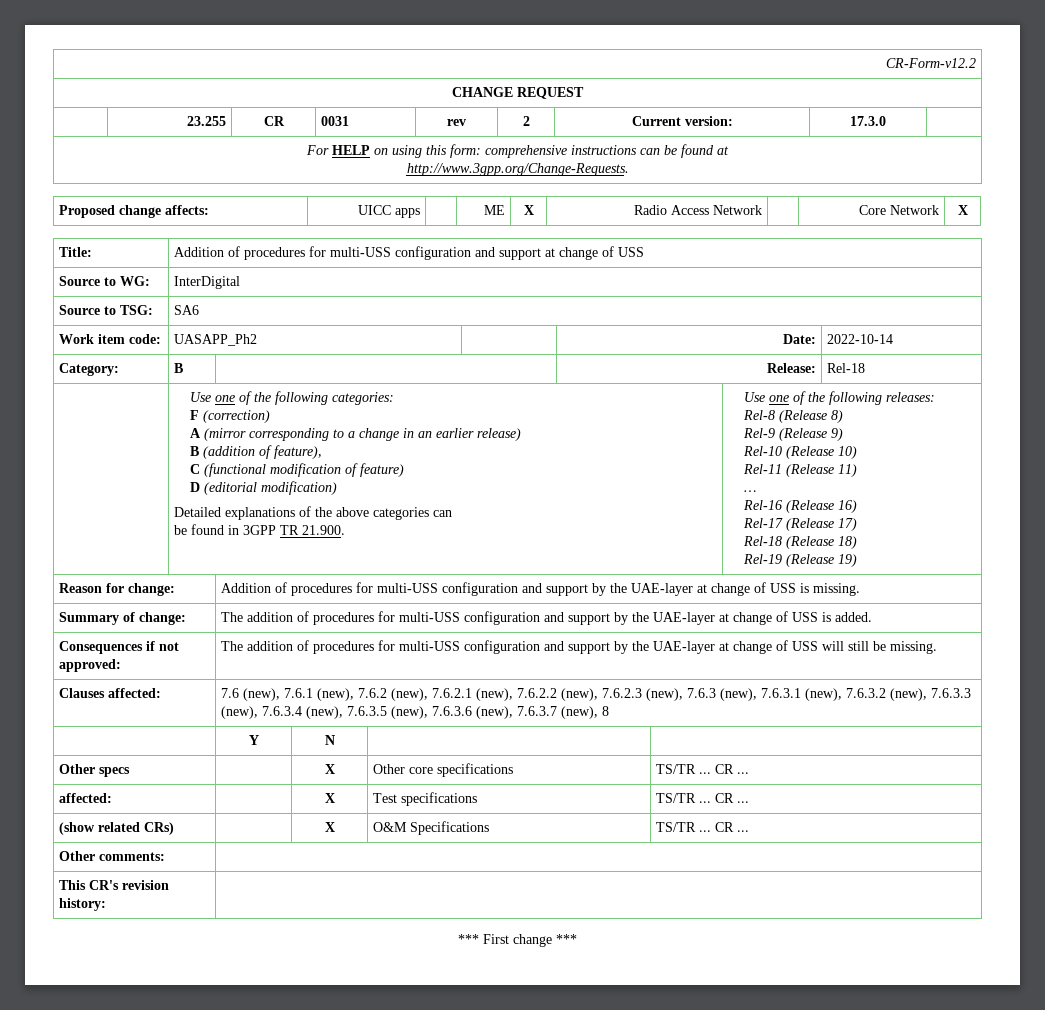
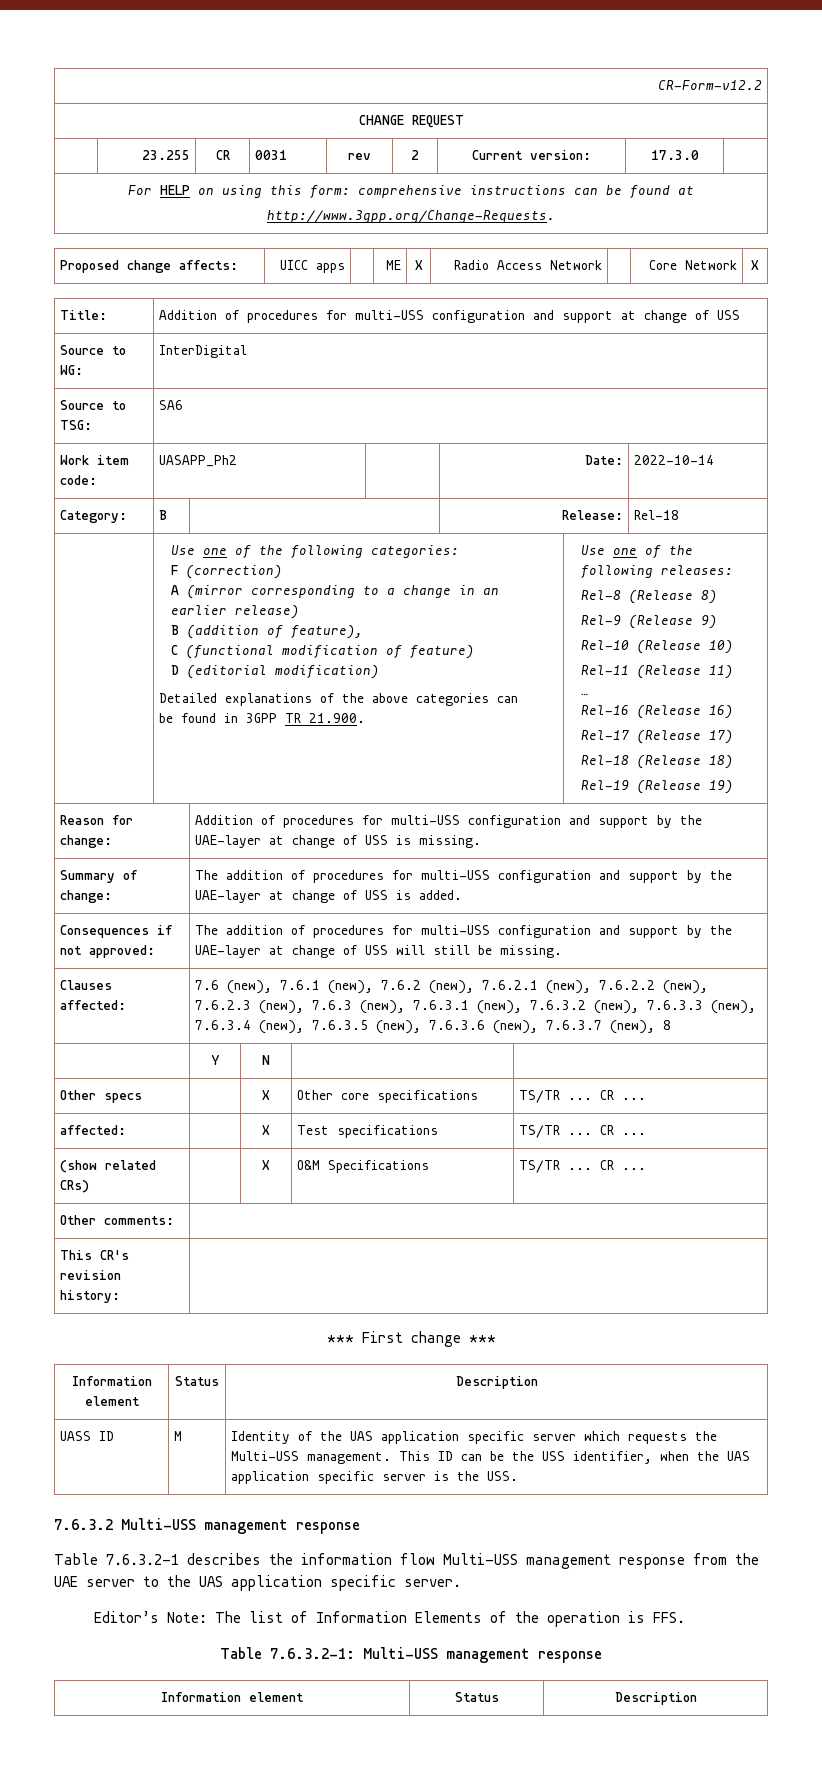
(577, 939) none -> [71,1376,152,1386] [84,1396,140,1406] [175,1376,219,1386] [455,1376,538,1389] [60,1431,115,1441] [174,1431,183,1441] [231,1431,718,1444] [231,1451,751,1464] [231,1471,519,1484] [54,1518,360,1534] [54,1553,759,1569] [54,1575,461,1591] [93,1611,685,1627] [220,1647,602,1663] [161,1692,304,1702] [454,1692,499,1702] [614,1692,697,1705] // Information element | Status | Description // UASS ID | M | Identity of the UAS application specific server which requests the Multi-USS management. This ID can be the USS identifier, when the UAS application specific server is the USS. // 7.6.3.2 Multi-USS management response // Table 7.6.3.2-1 describes the information flow Multi-USS management response from the UAE server to the UAS application specific server. // Editor’s Note: The list of Information Elements of the operation is FFS. // Table 7.6.3.2-1: Multi-USS management response // Information element | Status | Description

